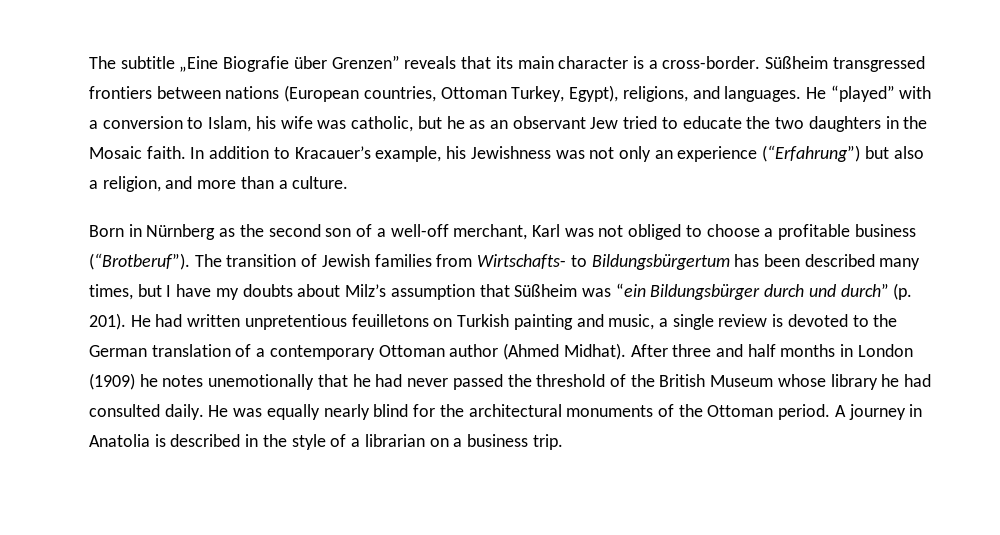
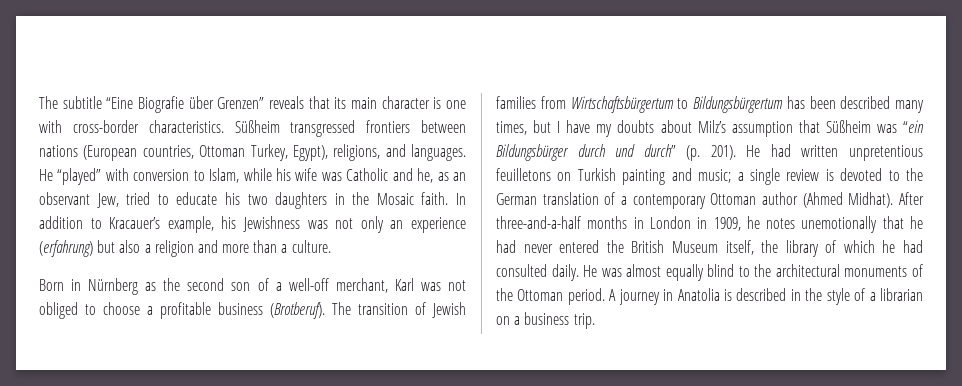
[179,56,219,72] „Eine -> [106,97,134,109] “Eine
[648,56,761,69] a cross-border. -> [446,100,467,109] [39,120,224,133] one with cross-border characteristics.
[89,120,98,129] a -> (129, 174) none
(252, 124) none -> [243,168,272,181] while
[351,116,465,132] catholic, but he -> [346,168,434,183] Catholic and he,
[590,117,619,129] Jew -> [96,193,119,208] Jew,
[746,116,771,129] the -> [224,192,240,205] his
[762,145,861,162] (“Erfahrung”) -> [39,240,93,257] (erfahrung)
[102,176,161,192] religion, -> [154,240,194,257] religion
[89,253,190,270] (“Brotberuf”). -> [270,302,325,319] (Brotberuf).
[477,254,567,269] Wirtschafts- -> [570,96,674,113] Wirtschaftsbürgertum
[608,314,655,330] music, -> [698,169,732,183] music;
[672,344,776,357] three and half -> [496,216,581,229] three-and-a-half
[89,373,135,390] (1909) -> [697,217,741,231] in 1909,
[452,374,878,390] passed the threshold of the British Museum whose library -> [559,240,875,257] entered the British Museum itself, the library of which
[266,404,436,420] equally nearly blind for -> [626,264,750,281] almost equally blind to

